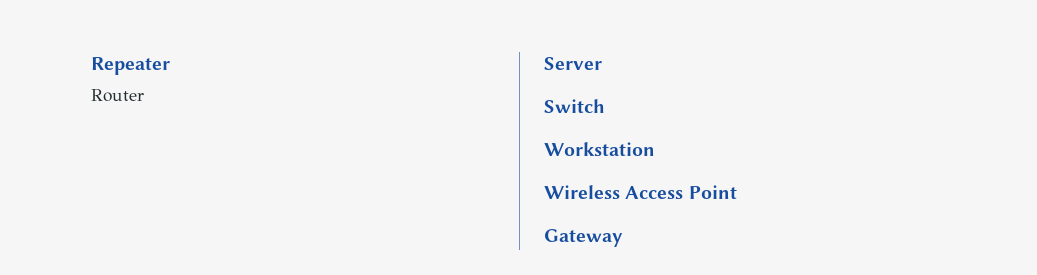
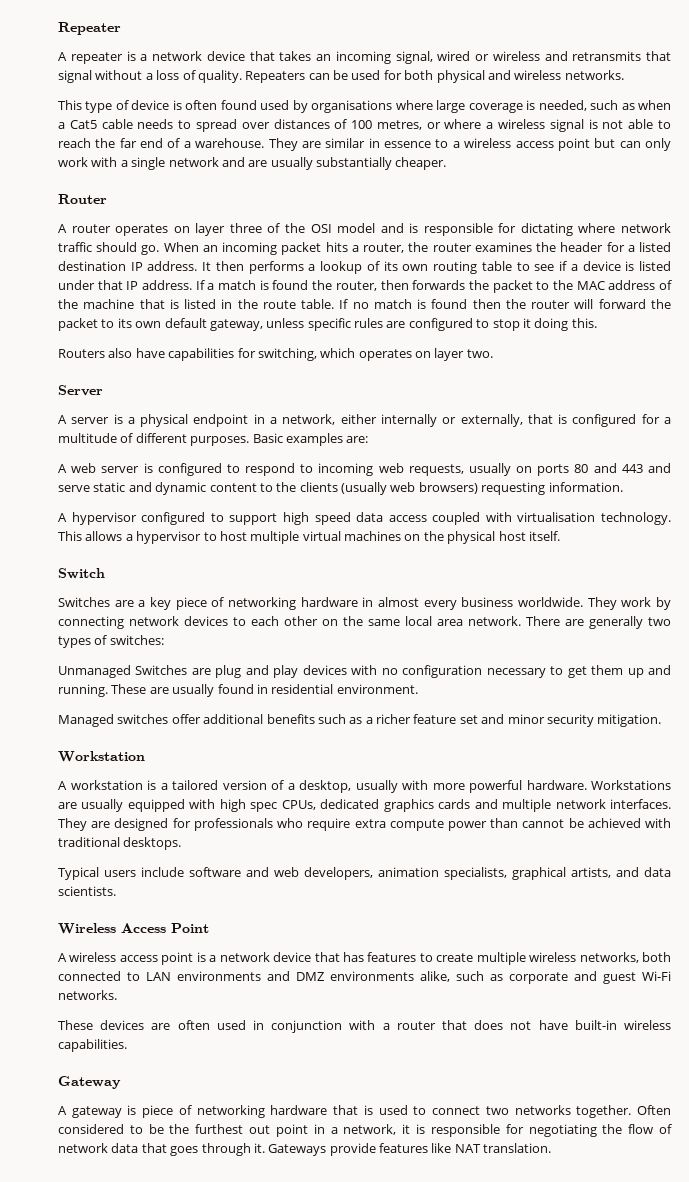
[91,89,144,102] [544,57,602,70] [544,99,605,113] [544,142,655,156] [544,185,737,199] [544,229,623,247] Router // Server // Switch // Workstation // Wireless Access Point // Gateway -> [58,51,671,64] [58,70,624,83] [58,100,672,113] [58,119,671,132] [58,138,671,151] [58,157,447,170] [58,194,107,204] [58,223,671,236] [58,242,672,255] [58,261,671,274] [58,280,672,293] [58,299,671,309] [58,318,597,331] [58,348,493,361] [58,385,103,396] [58,414,671,427] [58,433,369,446] [58,463,671,476] [58,482,623,495] [58,512,671,525] [58,531,560,544] [58,568,105,579] [58,597,671,610] [58,616,671,629] [58,635,164,648] [58,665,671,678] [58,684,418,697] [58,714,662,727] [58,751,145,762] [58,780,671,793] [58,799,671,812] [58,818,671,831] [58,837,182,850] [58,867,671,880] [58,886,116,896] [58,923,209,934] [58,952,671,965] [58,971,671,984] [58,990,117,1000] [58,1020,671,1033] [58,1039,127,1052] [58,1076,121,1089] [58,1105,672,1118] [58,1124,673,1137] [58,1143,552,1156] A repeater is a network device that takes an incoming signal, wired or wireless and retransmits that signal without a loss of quality. Repeaters can be used for both physical and wireless networks. // This type of device is often found used by organisations where large coverage is needed, such as when a Cat5 cable needs to spread over distances of 100 metres, or where a wireless signal is not able to reach the far end of a warehouse. They are similar in essence to a wireless access point but can only work with a single network and are usually substantially cheaper. // Router // A router operates on layer three of the OSI model and is responsible for dictating where network traffic should go. When an incoming packet hits a router, the router examines the header for a listed destination IP address. It then performs a lookup of its own routing table to see if a device is listed under that IP address. If a match is found the router, then forwards the packet to the MAC address of the machine that is listed in the route table. If no match is found then the router will forward the packet to its own default gateway, unless specific rules are configured to stop it doing this. // Routers also have capabilities for switching, which operates on layer two. // Server // A server is a physical endpoint in a network, either internally or externally, that is configured for a multitude of different purposes. Basic examples are: // A web server is configured to respond to incoming web requests, usually on ports 80 and 443 and serve static and dynamic content to the clients (usually web browsers) requesting information. // A hypervisor configured to support high speed data access coupled with virtualisation technology. This allows a hypervisor to host multiple virtual machines on the physical host itself. // Switch // Switches are a key piece of networking hardware in almost every business worldwide. They work by connecting network devices to each other on the same local area network. There are generally two types of switches: // Unmanaged Switches are plug and play devices with no configuration necessary to get them up and running. These are usually found in residential environment. // Managed switches offer additional benefits such as a richer feature set and minor security mitigation. // Workstation // A workstation is a tailored version of a desktop, usually with more powerful hardware. Workstations are usually equipped with high spec CPUs, dedicated graphics cards and multiple network interfaces. They are designed for professionals who require extra compute power than cannot be achieved with traditional desktops. // Typical users include software and web developers, animation specialists, graphical artists, and data scientists. // Wireless Access Point // A wireless access point is a network device that has features to create multiple wireless networks, both connected to LAN environments and DMZ environments alike, such as corporate and guest Wi-Fi networks. // These devices are often used in conjunction with a router that does not have built-in wireless capabilities. // Gateway // A gateway is piece of networking hardware that is used to connect two networks together. Often considered to be the furthest out point in a network, it is responsible for negotiating the flow of network data that goes through it. Gateways provide features like NAT translation.

